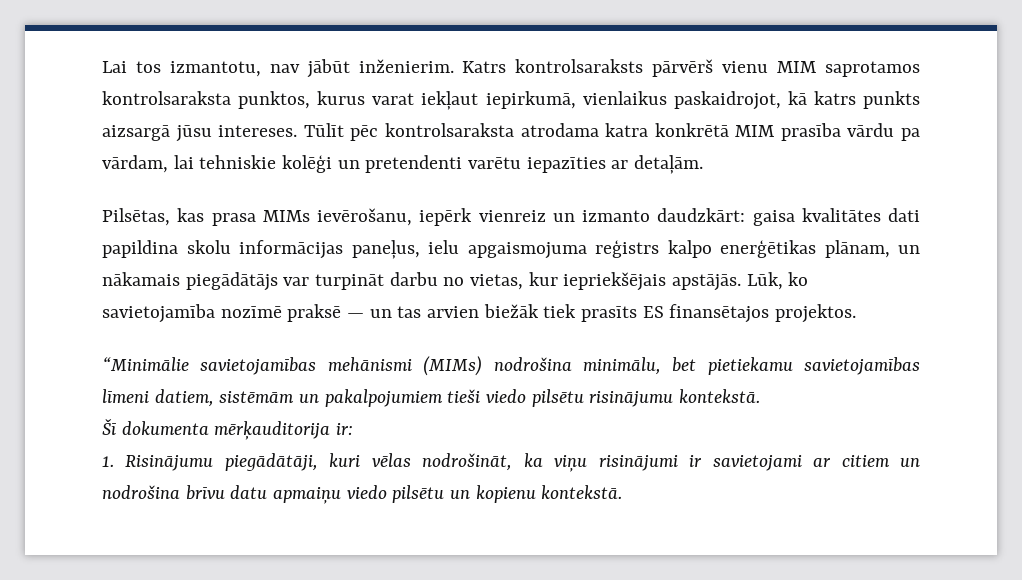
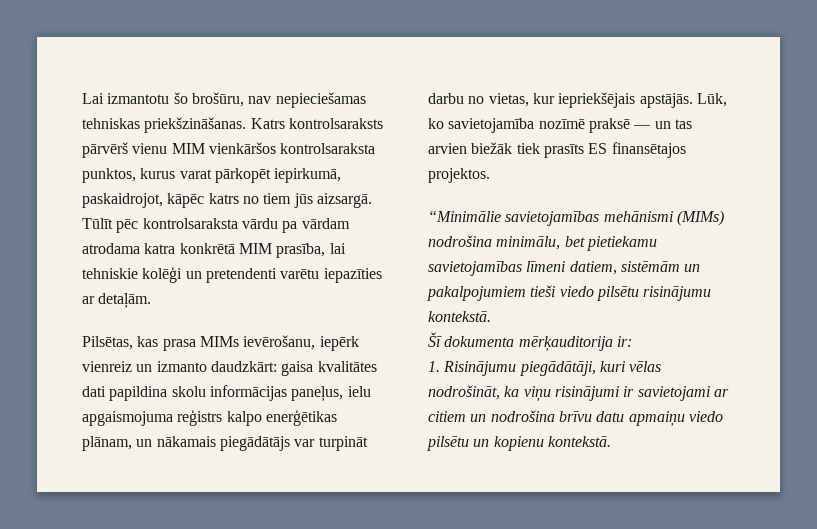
[135,59,454,78] tos izmantotu, nav jābūt inženierim. -> [107,92,366,108] [82,117,247,133] izmantotu šo brošūru, nav nepieciešamas tehniskas priekšzināšanas.
[825,61,920,77] saprotamos -> [208,142,276,154] vienkāršos
[421,91,921,110] [102,123,921,142] [102,155,168,173] iekļaut iepirkumā, vienlaikus paskaidrojot, kā katrs punkts aizsargā jūsu intereses. Tūlīt pēc kontrolsaraksta atrodama katra konkrētā MIM prasība vārdu pa vārdam, -> [214,168,342,183] [82,193,372,208] [82,218,350,233] [82,243,326,258] pārkopēt iepirkumā, paskaidrojot, kāpēc katrs no tiem jūs aizsargā. Tūlīt pēc kontrolsaraksta vārdu pa vārdam atrodama katra konkrētā MIM prasība,

